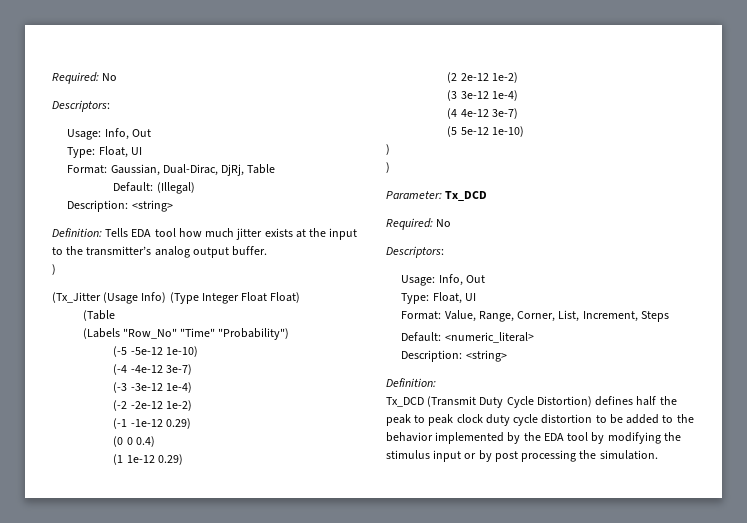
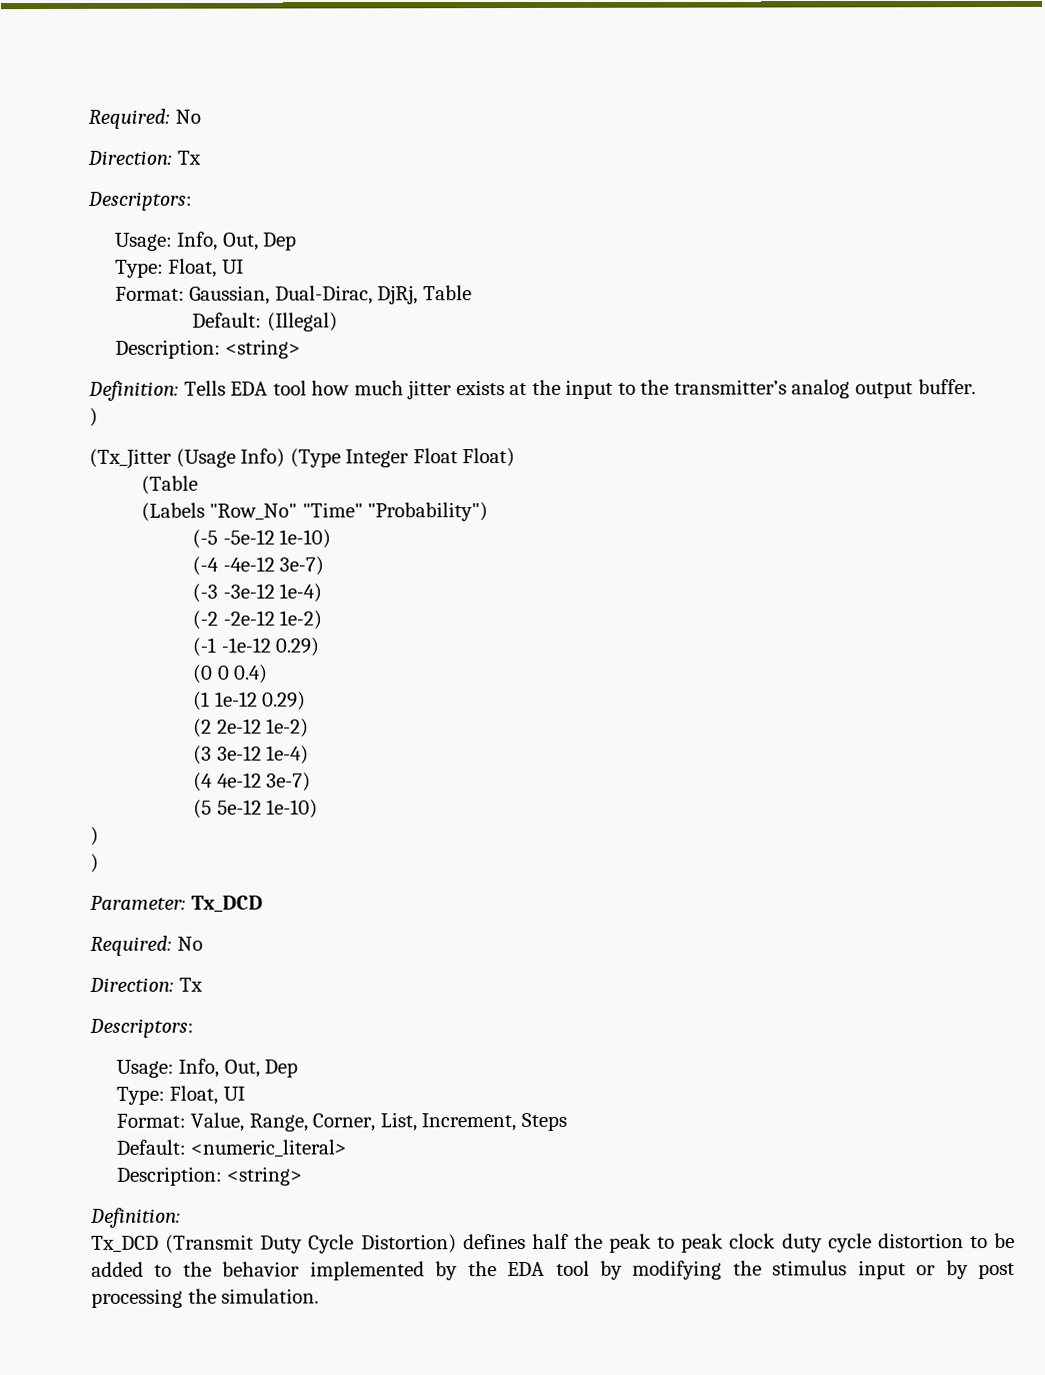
[52,72,118,84] [52,100,110,112] [67,128,151,140] Required: No // Descriptors: // Usage: Info, Out -> [88,108,201,129] [87,150,201,165] [87,191,193,211] [114,231,298,251] Required: No // Direction: Tx // Descriptors: // Usage: Info, Out, Dep
[386,246,444,258] [401,274,485,286] // Descriptors: // Usage: Info, Out -> [89,977,203,992] [89,1018,194,1038] [115,1058,299,1078] // Direction: Tx // Descriptors: // Usage: Info, Out, Dep

